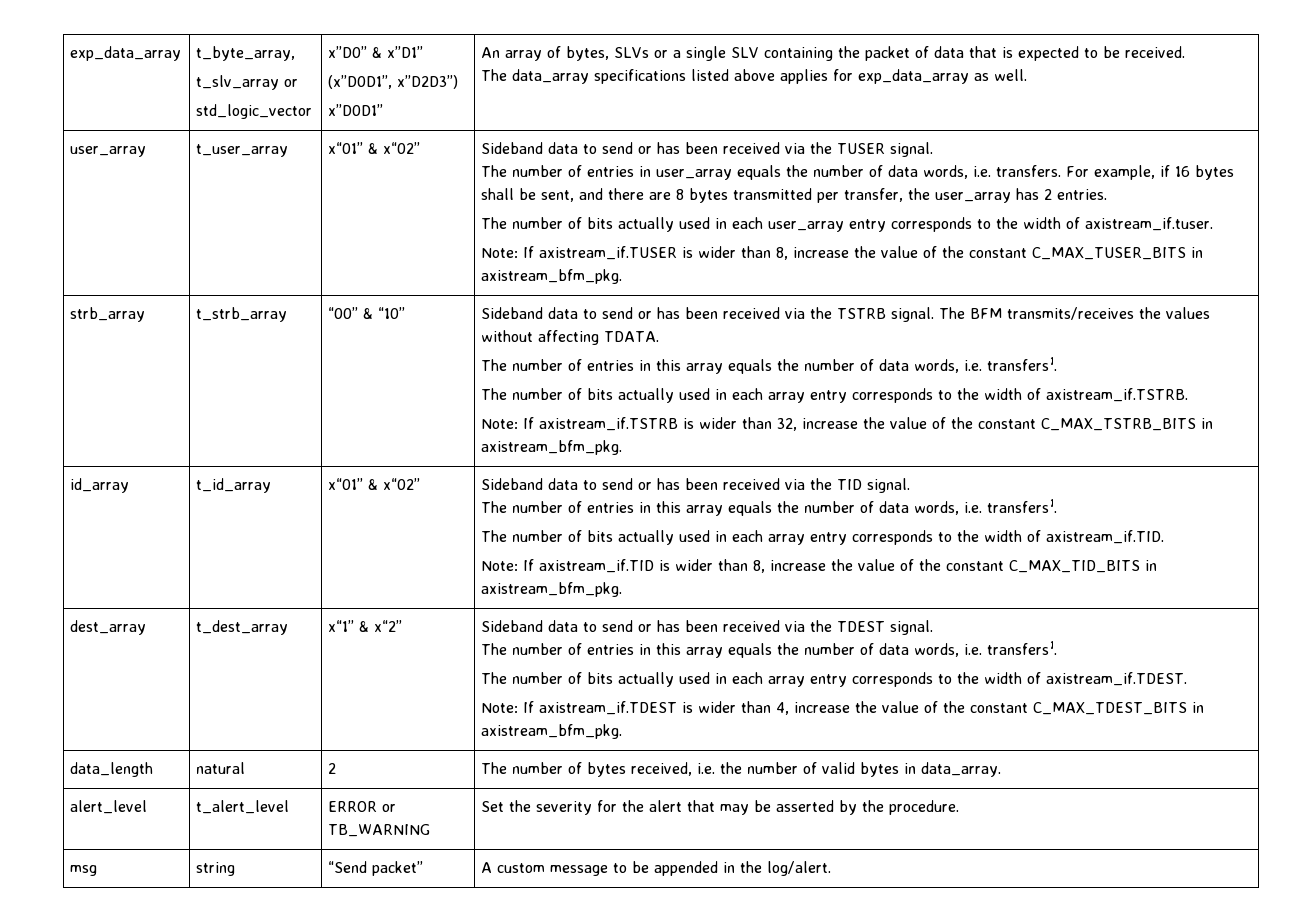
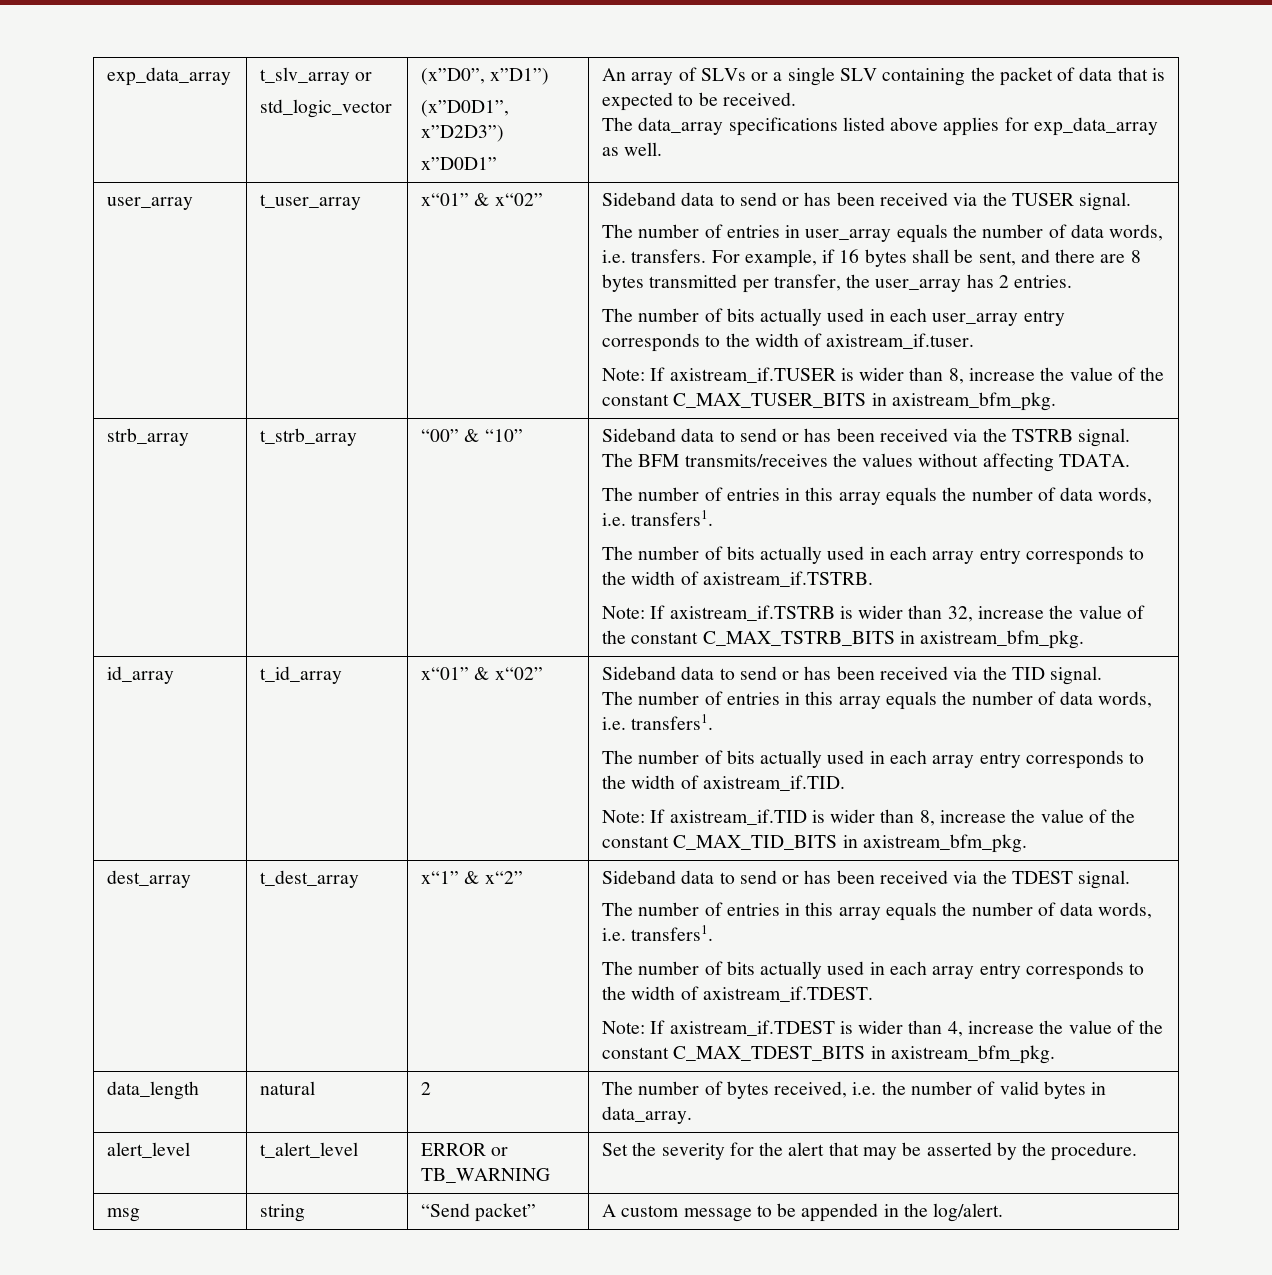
[196,46,296,61] t_byte_array, // -> (232, 76) none
[328,46,424,58] x”D0” & x”D1” -> [421,68,550,85] (x”D0”, x”D1”)
[566,46,610,61] bytes, -> (697, 74) none

